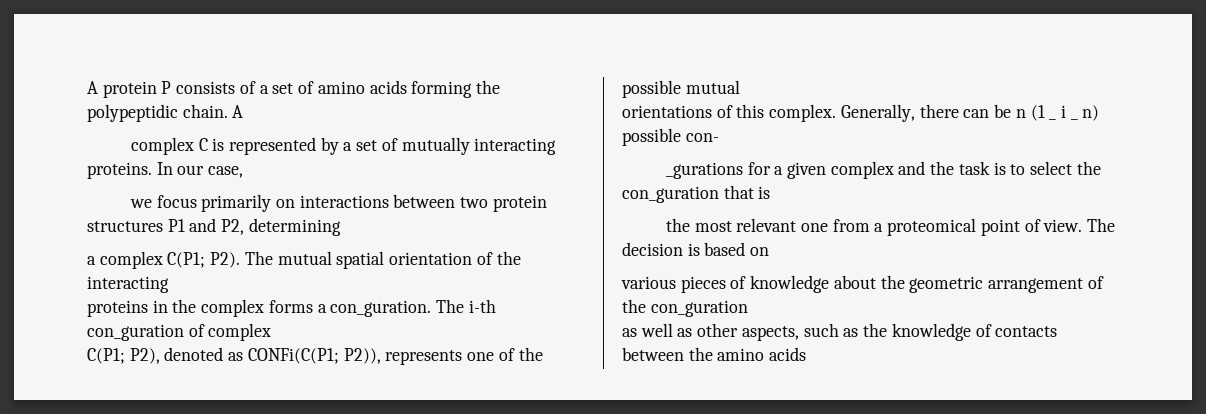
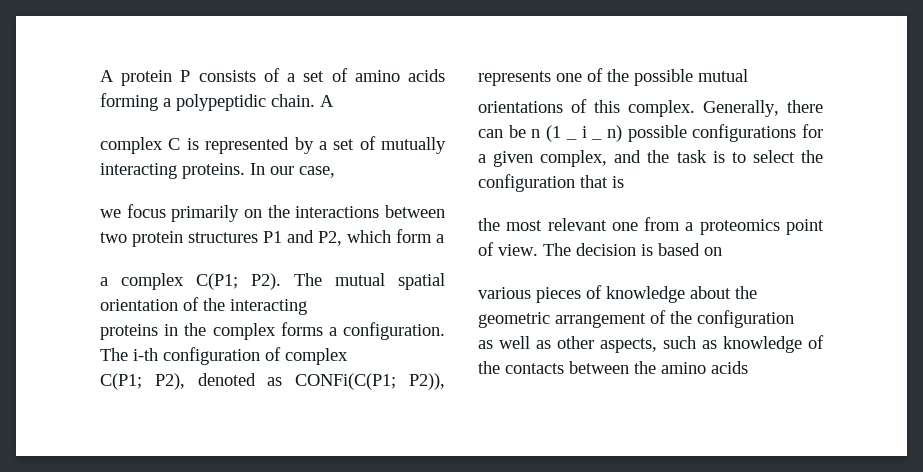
[475,80,500,94] the -> [163,98,171,107] a
(295, 203) none -> [267,205,290,218] the
[248,218,341,236] determining -> [347,229,444,243] which form a
[330,300,432,317] con_guration. -> [343,322,445,340] configuration.
[87,324,184,341] con_guration -> [163,347,260,365] configuration
[685,133,719,142] [665,162,743,179] con- // _gurations -> [692,124,797,142] configurations
[830,161,894,179] complex -> [540,150,608,167] complex,
[622,186,719,203] con_guration -> [478,174,575,192] configuration
[887,218,977,236] proteomical -> [699,219,780,235] proteomics
[650,300,748,317] con_guration -> [697,310,794,328] configuration
[863,323,888,337] the -> (717, 344) none
(992, 330) none -> [478,361,500,374] the

